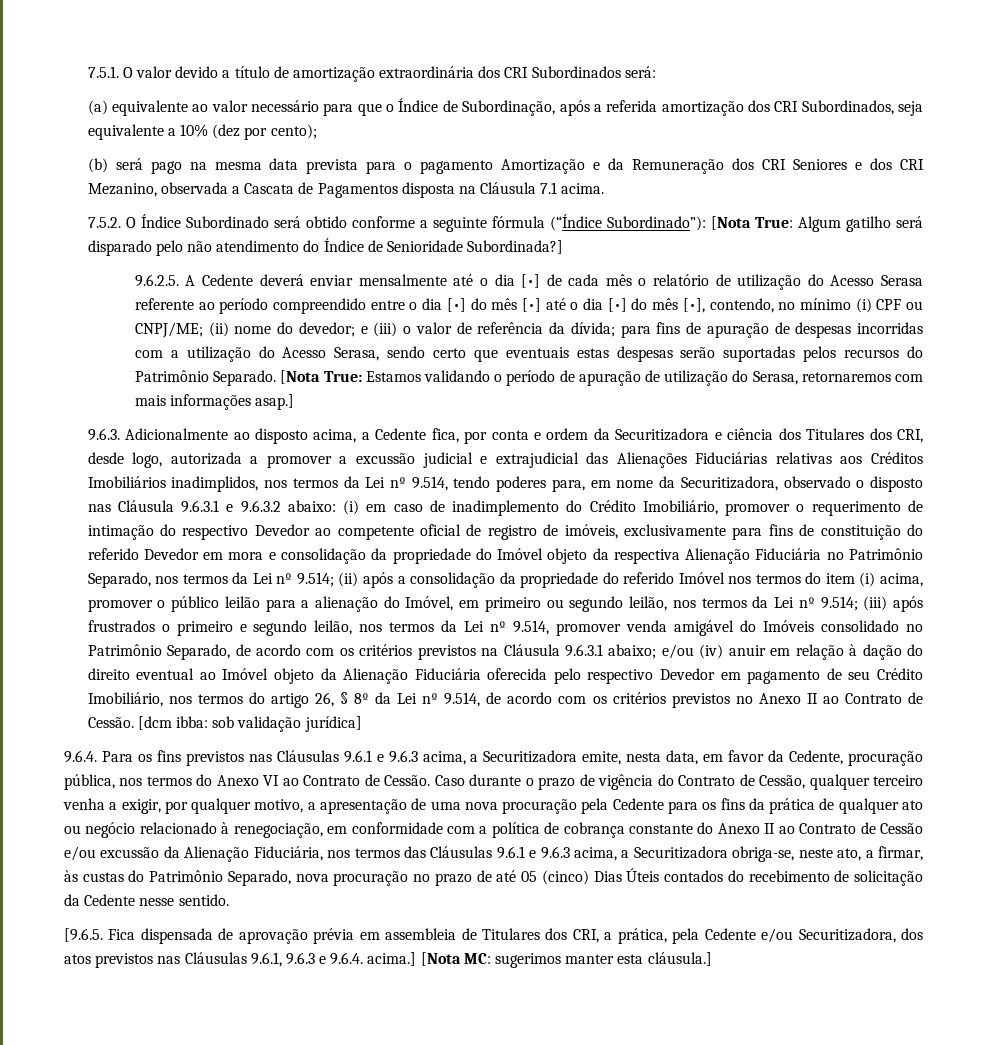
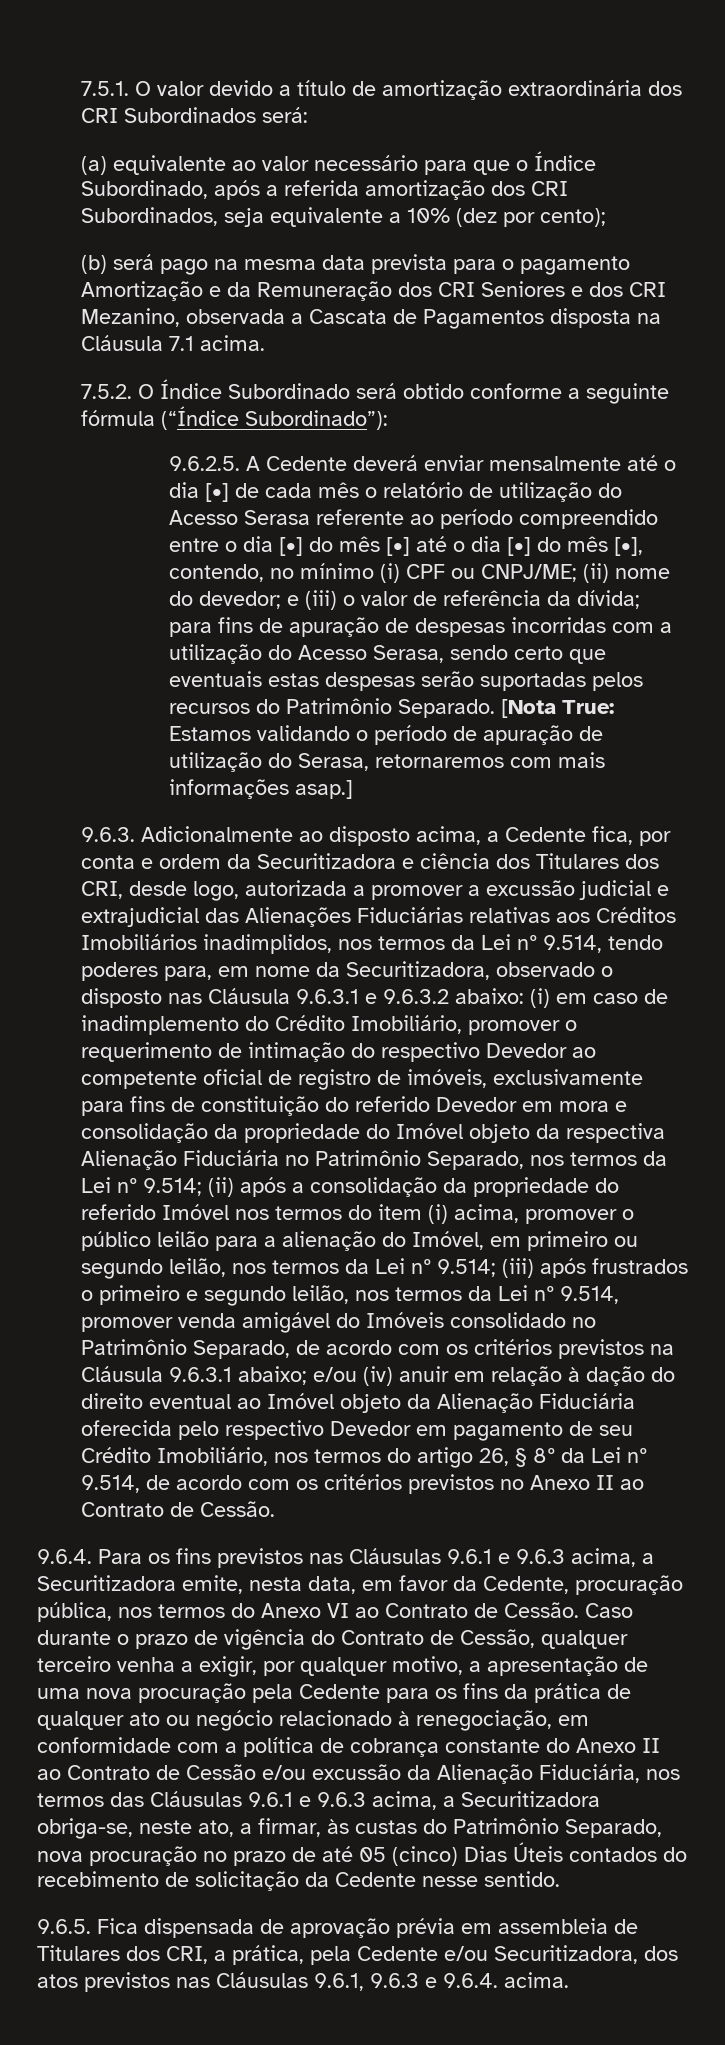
[442,100,556,116] de Subordinação, -> [80,180,208,199] Subordinado,
[710,216,923,232] [87,238,564,256] [Nota True: Algum gatilho será disparado pelo não atendimento do Índice de Senioridade Subordinada?] -> (388, 420) none
[137,716,362,732] [dcm ibba: sob validação jurídica] -> (275, 1509) none
[64,928,103,942] [9.6.5. -> [37,1919,91,1934] 9.6.5.
[367,952,712,968] acima.] [Nota MC: sugerimos manter esta cláusula.] -> [504,1972,569,1988] acima.

